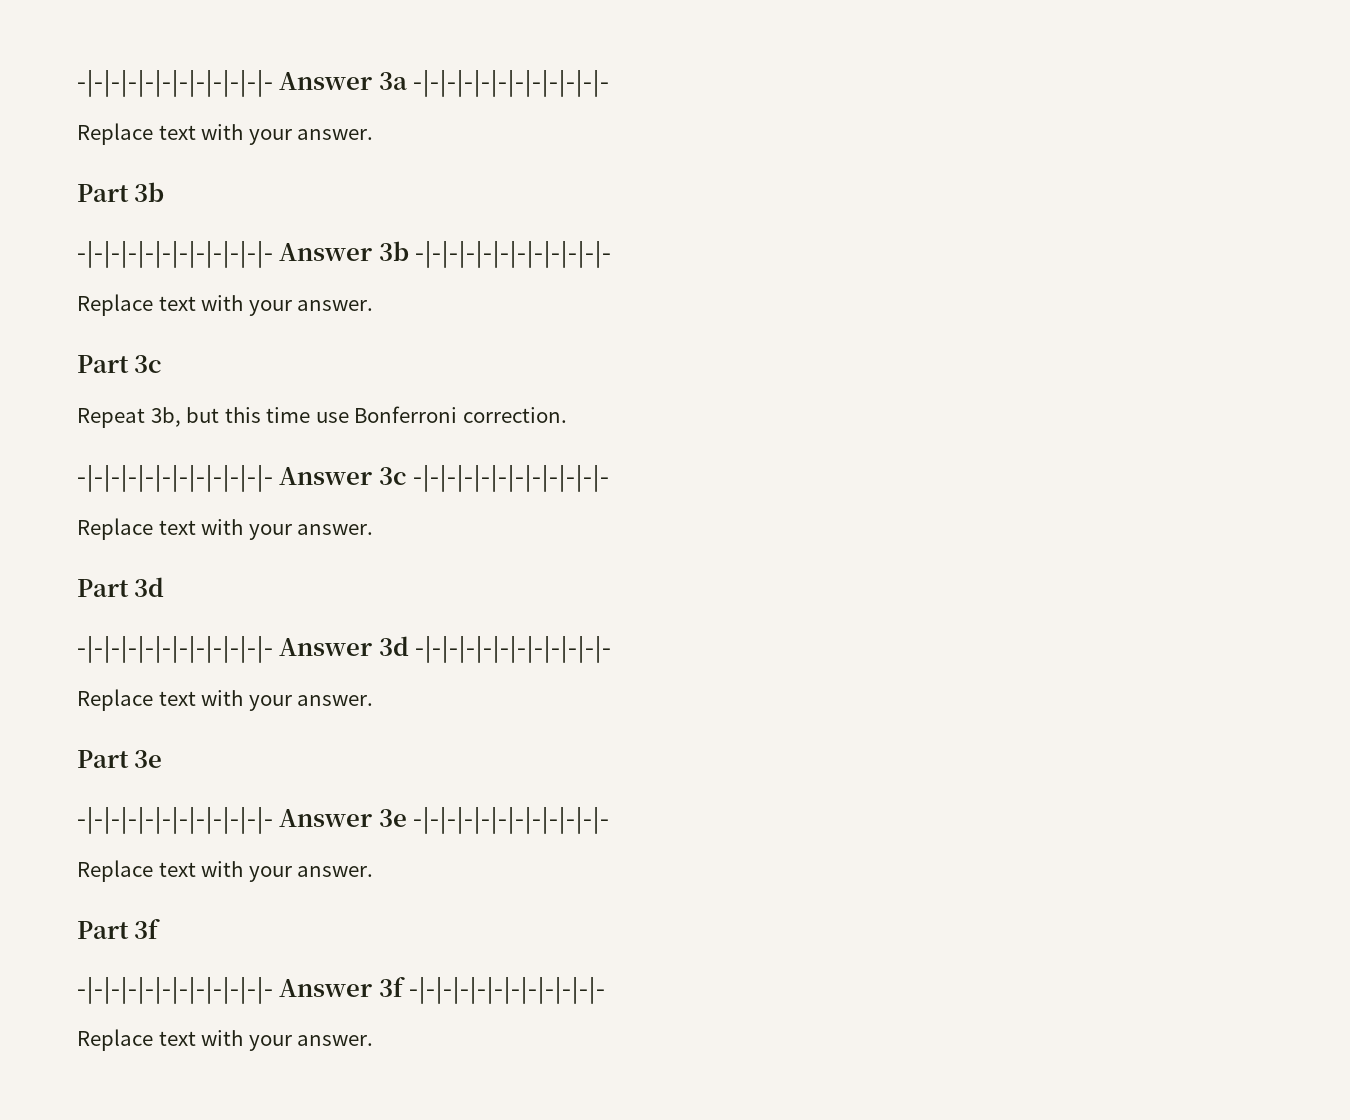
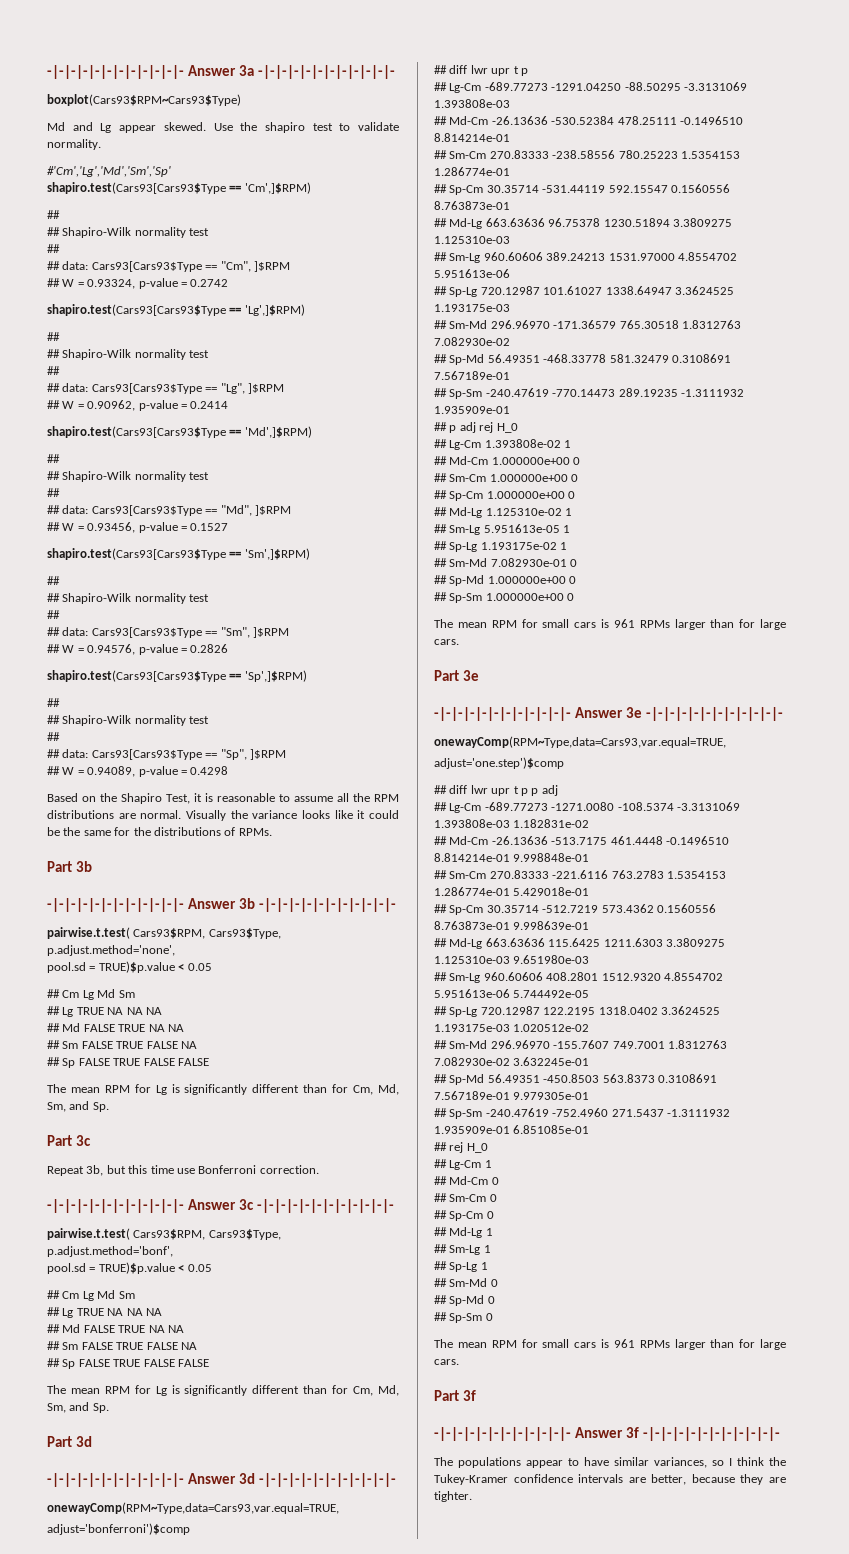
[77,123,374,145] Replace text with your answer. -> [47,94,241,106] [47,122,399,133] [47,139,101,150] [47,166,171,177] [47,182,311,194] [47,210,60,219] [47,227,210,238] [47,244,60,253] [47,261,290,272] [47,278,229,289] [47,304,305,316] [47,332,60,341] [47,349,210,360] [47,366,60,375] [47,383,284,394] [47,400,229,411] [47,426,312,438] [47,454,60,463] [47,471,210,482] [47,488,60,497] [47,505,291,516] [47,522,229,533] [47,548,310,560] [47,576,60,585] [47,593,210,604] [47,610,60,619] [47,627,289,638] [47,644,229,655] [47,670,307,682] [47,698,60,707] [47,715,210,726] [47,732,60,741] [47,749,286,760] [47,766,229,777] [47,793,399,804] [47,810,400,821] [47,827,272,836] boxplot(Cars93$RPM~Cars93$Type) // Md and Lg appear skewed. Use the shapiro test to validate normality. // #'Cm','Lg','Md','Sm','Sp' // shapiro.test(Cars93[Cars93$Type == 'Cm',]$RPM) // ## // ## Shapiro-Wilk normality test // ## // ## data: Cars93[Cars93$Type == "Cm", ]$RPM // ## W = 0.93324, p-value = 0.2742 // shapiro.test(Cars93[Cars93$Type == 'Lg',]$RPM) // ## // ## Shapiro-Wilk normality test // ## // ## data: Cars93[Cars93$Type == "Lg", ]$RPM // ## W = 0.90962, p-value = 0.2414 // shapiro.test(Cars93[Cars93$Type == 'Md',]$RPM) // ## // ## Shapiro-Wilk normality test // ## // ## data: Cars93[Cars93$Type == "Md", ]$RPM // ## W = 0.93456, p-value = 0.1527 // shapiro.test(Cars93[Cars93$Type == 'Sm',]$RPM) // ## // ## Shapiro-Wilk normality test // ## // ## data: Cars93[Cars93$Type == "Sm", ]$RPM // ## W = 0.94576, p-value = 0.2826 // shapiro.test(Cars93[Cars93$Type == 'Sp',]$RPM) // ## // ## Shapiro-Wilk normality test // ## // ## data: Cars93[Cars93$Type == "Sp", ]$RPM // ## W = 0.94089, p-value = 0.4298 // Based on the Shapiro Test, it is reasonable to assume all the RPM distributions are normal. Visually the variance looks like it could be the same for the distributions of RPMs.
[77,294,374,316] Replace text with your answer. -> [47,927,281,939] [47,945,175,956] [47,961,212,973] [47,989,135,1000] [47,1006,162,1017] [47,1023,184,1032] [47,1040,197,1049] [47,1057,209,1068] [47,1084,400,1095] [47,1101,109,1112] pairwise.t.test( Cars93$RPM, Cars93$Type, p.adjust.method='none', // pool.sd = TRUE)$p.value < 0.05 // ## Cm Lg Md Sm // ## Lg TRUE NA NA NA // ## Md FALSE TRUE NA NA // ## Sm FALSE TRUE FALSE NA // ## Sp FALSE TRUE FALSE FALSE // The mean RPM for Lg is significantly different than for Cm, Md, Sm, and Sp.
[77,518,374,540] Replace text with your answer. -> [47,1228,281,1240] [47,1246,173,1257] [47,1262,212,1274] [47,1290,135,1301] [47,1307,162,1318] [47,1324,184,1333] [47,1341,197,1350] [47,1358,209,1369] [47,1385,400,1396] [47,1402,109,1413] pairwise.t.test( Cars93$RPM, Cars93$Type, p.adjust.method='bonf', // pool.sd = TRUE)$p.value < 0.05 // ## Cm Lg Md Sm // ## Lg TRUE NA NA NA // ## Md FALSE TRUE NA NA // ## Sm FALSE TRUE FALSE NA // ## Sp FALSE TRUE FALSE FALSE // The mean RPM for Lg is significantly different than for Cm, Md, Sm, and Sp.
[77,689,374,711] Replace text with your answer. -> [47,1502,339,1514] [47,1523,190,1535] [434,65,528,76] [434,82,747,93] [434,99,510,108] [434,116,743,125] [434,133,510,142] [434,150,740,159] [434,167,510,176] [434,184,730,195] [434,201,510,210] [434,218,732,229] [434,236,510,244] [434,252,737,263] [434,269,510,278] [434,286,734,297] [434,304,510,312] [434,320,741,329] [434,337,510,346] [434,354,731,365] [434,371,510,380] [434,388,744,399] [434,406,510,414] [434,422,518,433] [434,439,572,450] [434,456,581,465] [434,473,579,482] [434,490,576,501] [434,507,573,518] [434,524,571,535] [434,541,568,552] [434,558,578,567] [434,575,577,586] [434,592,575,603] [434,619,786,630] [434,639,459,645] onewayComp(RPM~Type,data=Cars93,var.equal=TRUE, // adjust='bonferroni')$comp // ## diff lwr upr t p // ## Lg-Cm -689.77273 -1291.04250 -88.50295 -3.3131069 1.393808e-03 // ## Md-Cm -26.13636 -530.52384 478.25111 -0.1496510 8.814214e-01 // ## Sm-Cm 270.83333 -238.58556 780.25223 1.5354153 1.286774e-01 // ## Sp-Cm 30.35714 -531.44119 592.15547 0.1560556 8.763873e-01 // ## Md-Lg 663.63636 96.75378 1230.51894 3.3809275 1.125310e-03 // ## Sm-Lg 960.60606 389.24213 1531.97000 4.8554702 5.951613e-06 // ## Sp-Lg 720.12987 101.61027 1338.64947 3.3624525 1.193175e-03 // ## Sm-Md 296.96970 -171.36579 765.30518 1.8312763 7.082930e-02 // ## Sp-Md 56.49351 -468.33778 581.32479 0.3108691 7.567189e-01 // ## Sp-Sm -240.47619 -770.14473 289.19235 -1.3111932 1.935909e-01 // ## p adj rej H_0 // ## Lg-Cm 1.393808e-02 1 // ## Md-Cm 1.000000e+00 0 // ## Sm-Cm 1.000000e+00 0 // ## Sp-Cm 1.000000e+00 0 // ## Md-Lg 1.125310e-02 1 // ## Sm-Lg 5.951613e-05 1 // ## Sp-Lg 1.193175e-02 1 // ## Sm-Md 7.082930e-01 0 // ## Sp-Md 1.000000e+00 0 // ## Sp-Sm 1.000000e+00 0 // The mean RPM for small cars is 961 RPMs larger than for large cars.
[77,860,374,882] Replace text with your answer. -> [434,736,726,748] [434,757,564,769] [434,785,558,796] [434,802,740,813] [434,819,590,828] [434,836,729,845] [434,853,590,862] [434,870,726,879] [434,887,590,896] [434,904,716,915] [434,921,590,930] [434,938,725,949] [434,955,590,964] [434,972,723,983] [434,989,590,998] [434,1006,720,1017] [434,1024,590,1032] [434,1040,727,1049] [434,1057,590,1066] [434,1074,717,1085] [434,1091,590,1100] [434,1108,730,1119] [434,1125,590,1134] [434,1142,488,1153] [434,1159,492,1170] [434,1176,499,1185] [434,1193,497,1202] [434,1210,494,1221] [434,1227,493,1238] [434,1244,491,1255] [434,1261,488,1272] [434,1278,498,1287] [434,1295,495,1306] [434,1312,493,1323] [434,1339,786,1350] [434,1359,459,1365] onewayComp(RPM~Type,data=Cars93,var.equal=TRUE, // adjust='one.step')$comp // ## diff lwr upr t p p adj // ## Lg-Cm -689.77273 -1271.0080 -108.5374 -3.3131069 1.393808e-03 1.182831e-02 // ## Md-Cm -26.13636 -513.7175 461.4448 -0.1496510 8.814214e-01 9.998848e-01 // ## Sm-Cm 270.83333 -221.6116 763.2783 1.5354153 1.286774e-01 5.429018e-01 // ## Sp-Cm 30.35714 -512.7219 573.4362 0.1560556 8.763873e-01 9.998639e-01 // ## Md-Lg 663.63636 115.6425 1211.6303 3.3809275 1.125310e-03 9.651980e-03 // ## Sm-Lg 960.60606 408.2801 1512.9320 4.8554702 5.951613e-06 5.744492e-05 // ## Sp-Lg 720.12987 122.2195 1318.0402 3.3624525 1.193175e-03 1.020512e-02 // ## Sm-Md 296.96970 -155.7607 749.7001 1.8312763 7.082930e-02 3.632245e-01 // ## Sp-Md 56.49351 -450.8503 563.8373 0.3108691 7.567189e-01 9.979305e-01 // ## Sp-Sm -240.47619 -752.4960 271.5437 -1.3111932 1.935909e-01 6.851085e-01 // ## rej H_0 // ## Lg-Cm 1 // ## Md-Cm 0 // ## Sm-Cm 0 // ## Sp-Cm 0 // ## Md-Lg 1 // ## Sm-Lg 1 // ## Sp-Lg 1 // ## Sm-Md 0 // ## Sp-Md 0 // ## Sp-Sm 0 // The mean RPM for small cars is 961 RPMs larger than for large cars.
[77,1029,374,1051] Replace text with your answer. -> [434,1457,786,1468] [434,1474,786,1485] [434,1491,472,1502] The populations appear to have similar variances, so I think the Tukey-Kramer confidence intervals are better, because they are tighter.

